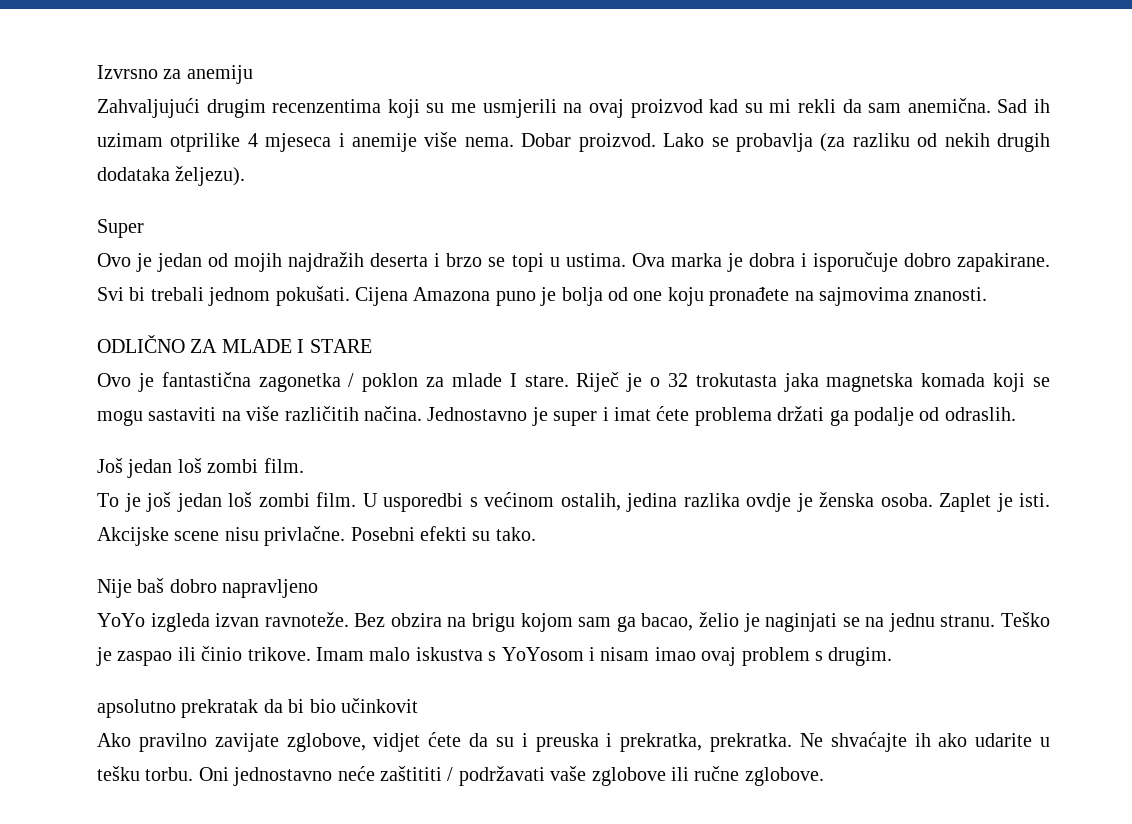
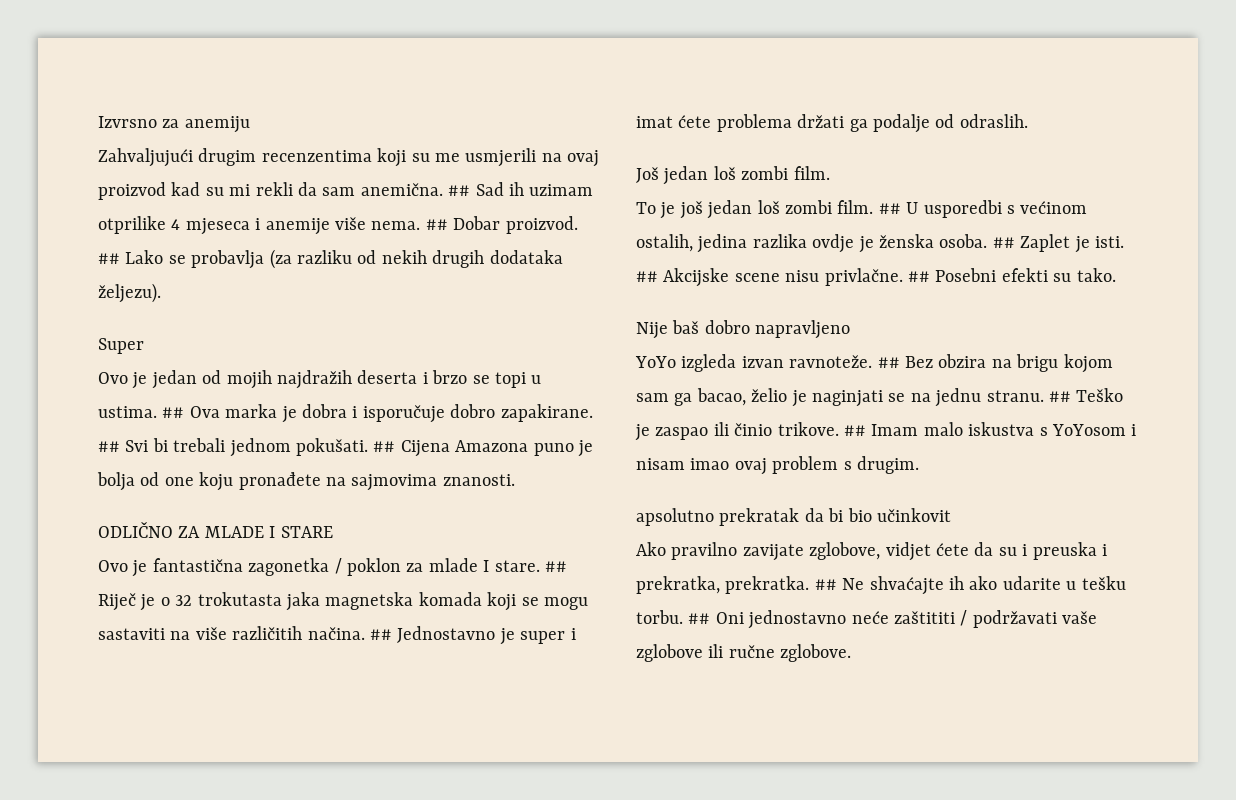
(991, 105) none -> [448,185,471,196] ##
(514, 142) none -> [425,219,448,230] ##
(656, 142) none -> [98,253,120,264] ##
(626, 260) none -> [162,407,185,418] ##
(1050, 262) none -> [98,441,120,452] ##
(350, 296) none -> [373,441,396,452] ##
(569, 381) none -> [544,561,567,572] ##
(422, 413) none -> [370,629,392,640] ##
(356, 499) none -> [878,203,901,214] ##
(933, 500) none -> [992,237,1015,248] ##
(1050, 500) none -> [636,271,658,282] ##
(346, 536) none -> [908,271,930,282] ##
(349, 619) none -> [877,357,900,368] ##
(996, 621) none -> [1049,391,1071,402] ##
(311, 654) none -> [844,425,866,436] ##
(792, 742) none -> [814,579,837,590] ##
(194, 774) none -> [688,613,711,624] ##

